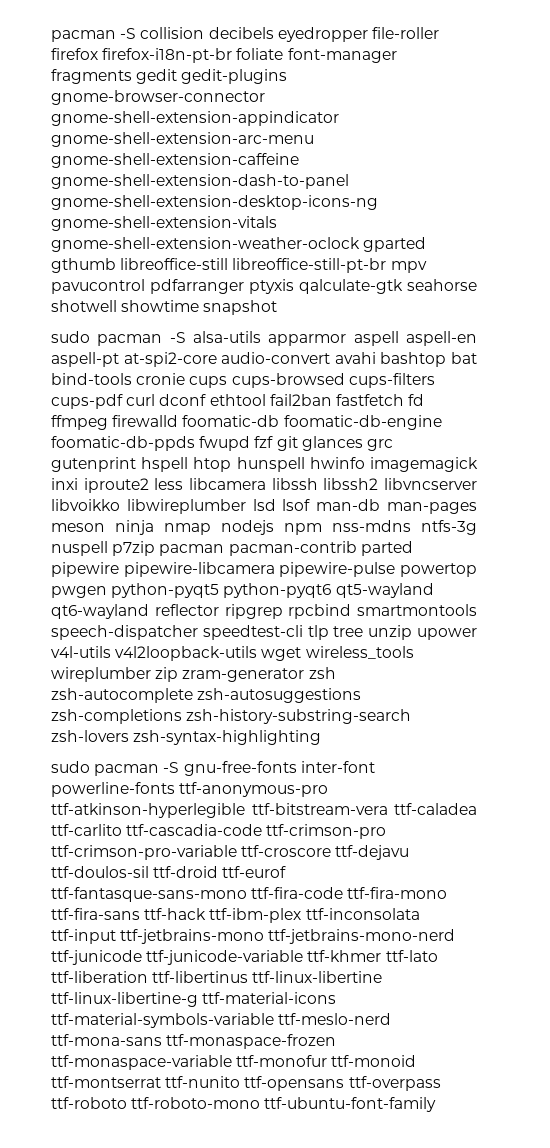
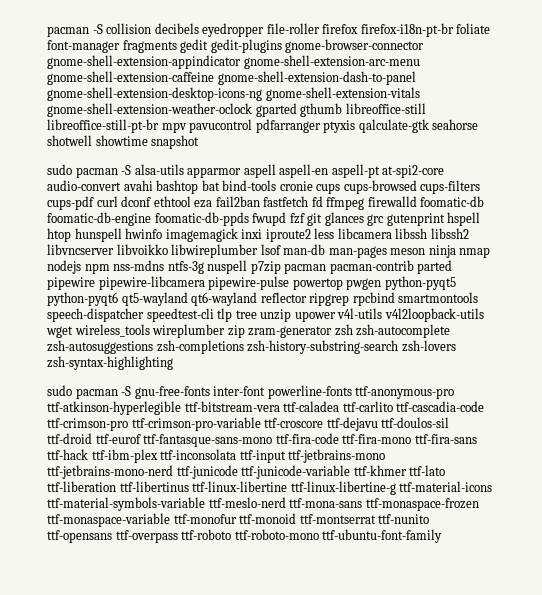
(266, 400) none -> [194,200,213,208] eza
[252,499,276,511] lsd -> (259, 251) none

